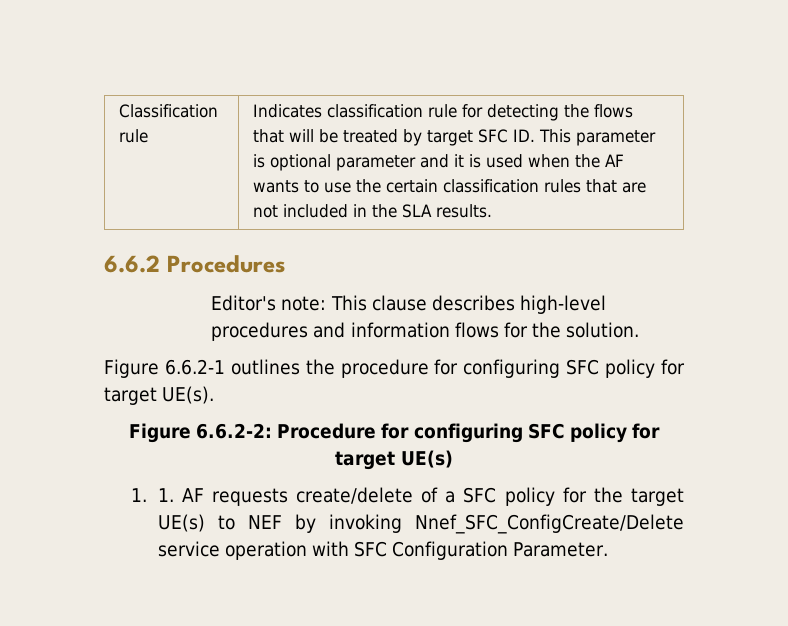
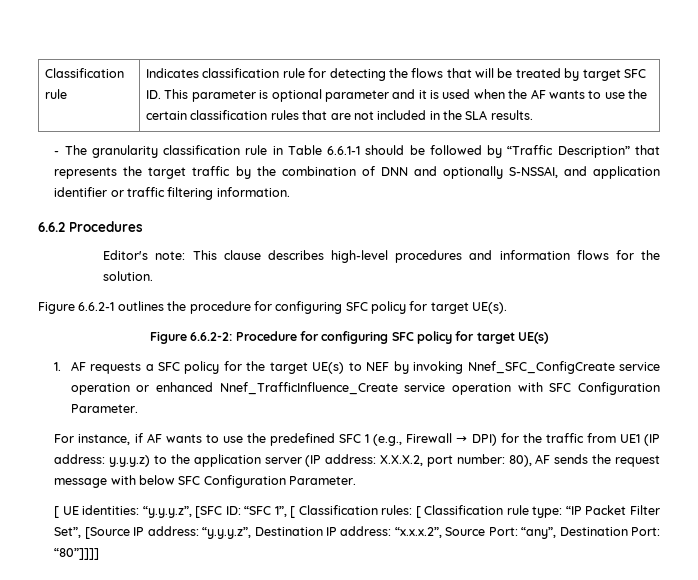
(493, 211) none -> [54,145,660,158] [54,166,660,179] [54,187,290,200] // - The granularity classification rule in Table 6.6.1-1 should be followed by “Traffic Description” that represents the target traffic by the combination of DNN and optionally S-NSSAI, and application identifier or traffic filtering information.
[157,488,174,502] 1. -> (62, 366) none
[296,487,439,504] create/delete of -> (142, 368) none
[415,514,684,534] Nnef_SFC_ConfigCreate/Delete -> [467,361,660,374] [70,382,398,395] Nnef_SFC_ConfigCreate service operation or enhanced Nnef_TrafficInfluence_Create
(609, 549) none -> [54,433,661,446] [54,454,660,467] [54,475,357,488] [54,505,660,518] [54,526,661,539] [54,548,100,560] // For instance, if AF wants to use the predefined SFC 1 (e.g., Firewall → DPI) for the traffic from UE1 (IP address: y.y.y.z) to the application server (IP address: X.X.X.2, port number: 80), AF sends the request message with below SFC Configuration Parameter. // [ UE identities: “y.y.y.z”, [SFC ID: “SFC 1”, [ Classification rules: [ Classification rule type: “IP Packet Filter Set”, [Source IP address: “y.y.y.z”, Destination IP address: “x.x.x.2”, Source Port: “any”, Destination Port: “80”]]]]

